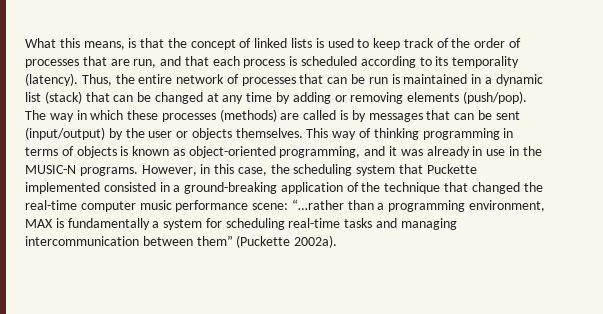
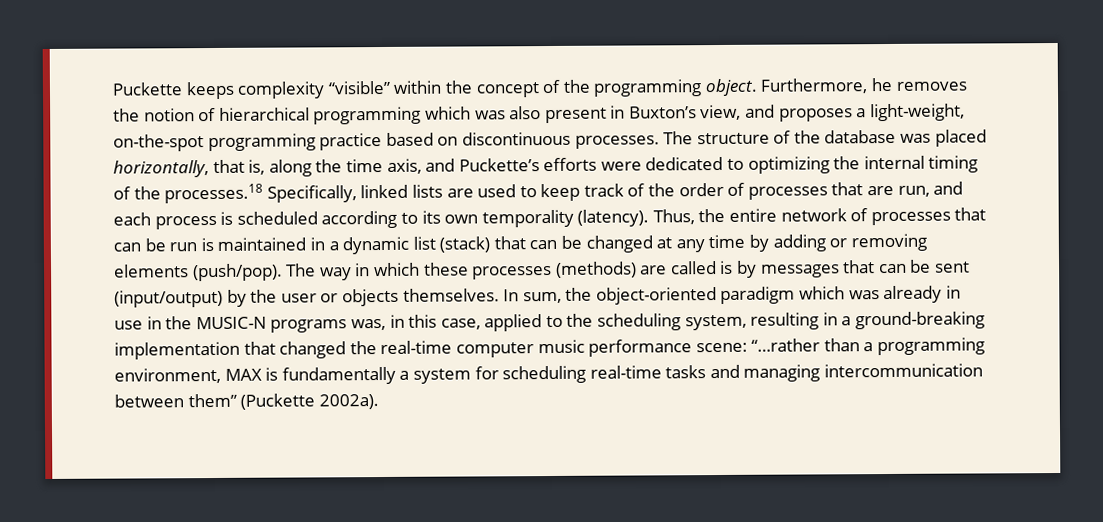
[25,38,252,50] What this means, is that the concept of -> [112,77,967,100] [113,103,965,125] [113,129,987,152] [113,155,979,178] [113,183,357,204] Puckette keeps complexity “visible” within the concept of the programming object. Furthermore, he removes the notion of hierarchical programming which was also present in Buxton’s view, and proposes a light-weight, on-the-spot programming practice based on discontinuous processes. The structure of the database was placed horizontally, that is, along the time axis, and Puckette’s efforts were dedicated to optimizing the internal timing of the processes.18 Specifically,
[315,38,324,48] is -> [446,188,474,198] are
[184,56,209,66] that -> (964, 188) none
(449, 61) none -> [444,214,479,224] own
[306,128,514,140] [25,146,398,158] This way of thinking programming in terms of objects is known as object-oriented programming, and it -> [503,286,846,305] In sum, the object-oriented paradigm which
[79,165,197,176] programs. However, -> [270,318,386,333] programs was,
[270,164,477,176] [25,182,441,194] the scheduling system that Puckette implemented consisted in a ground-breaking application of the technique -> [484,311,986,332] [114,341,240,360] applied to the scheduling system, resulting in a ground-breaking implementation

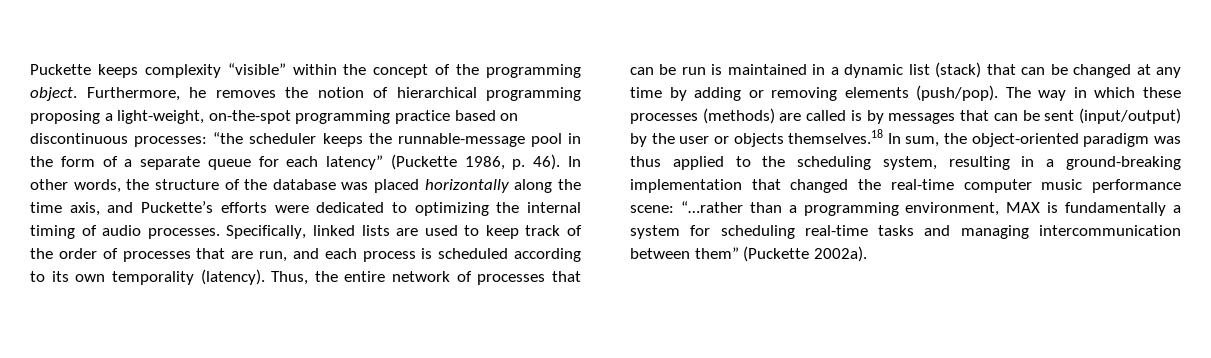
[424,104,853,124] which was also present in Buxton’s view, and proposes -> [30,110,100,124] proposing
[574,131,694,149] processes. The -> [134,132,581,147] [30,154,581,170] [30,179,150,193] processes: “the scheduler keeps the runnable-message pool in the form of a separate queue for each latency” (Puckette 1986, p. 46). In other words, the
[113,159,266,178] horizontally, that is, -> [424,179,509,193] horizontally
[133,183,264,204] the processes.18 -> [102,225,220,239] audio processes.
[402,288,500,302] themselves. -> [788,129,884,144] themselves.18
[799,285,961,304] [114,314,481,333] which was already in use in the MUSIC-N programs was, in this case, -> [1154,136,1181,144] [630,156,661,167] was thus

